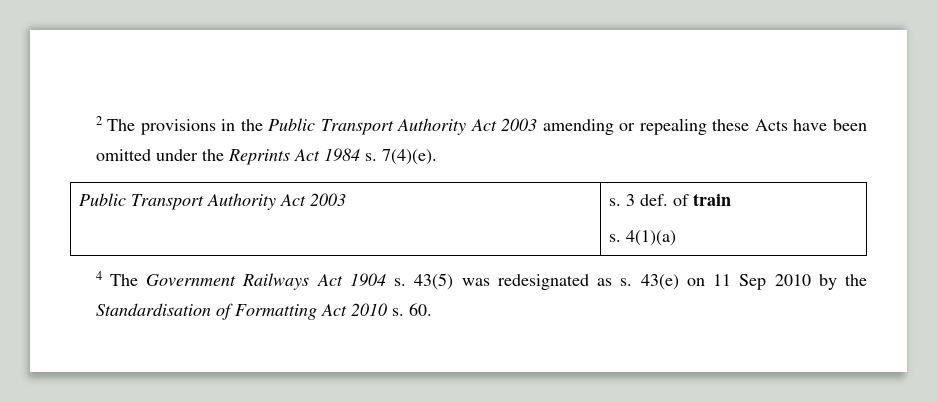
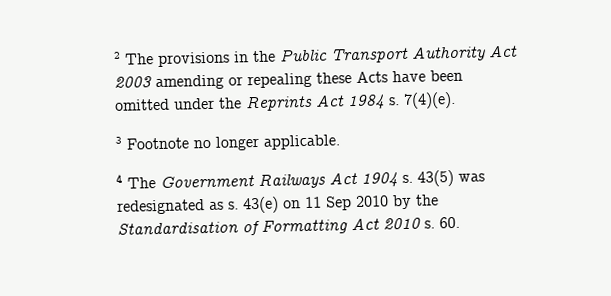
[78,193,346,210] [608,193,731,206] [608,230,676,246] // Public Transport Authority Act 2003 | s. 3 def. of train // s. 4(1)(a) -> [114,134,341,151] // 3 Footnote no longer applicable.

